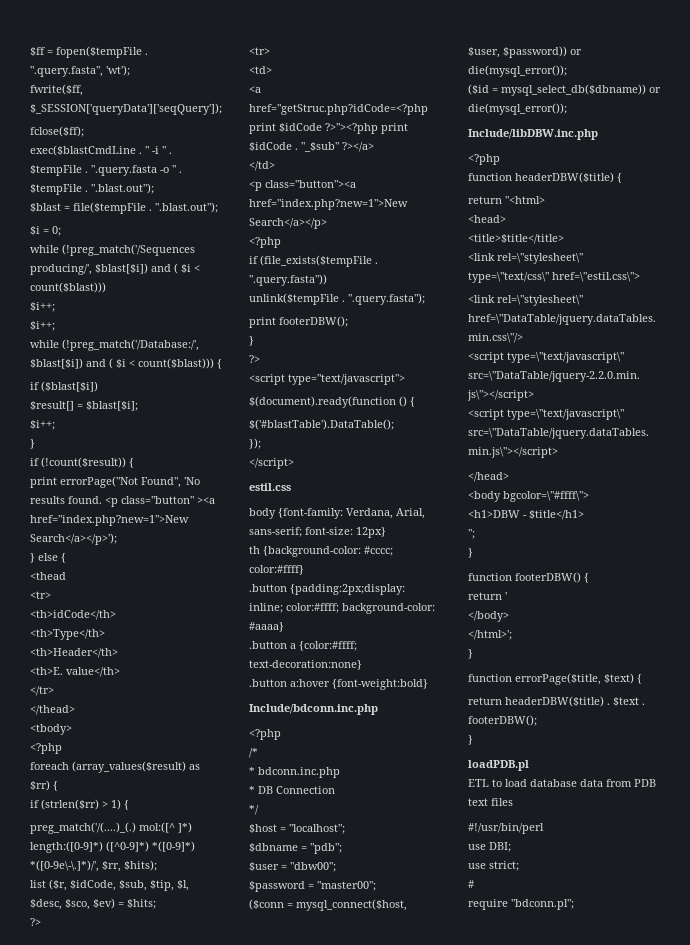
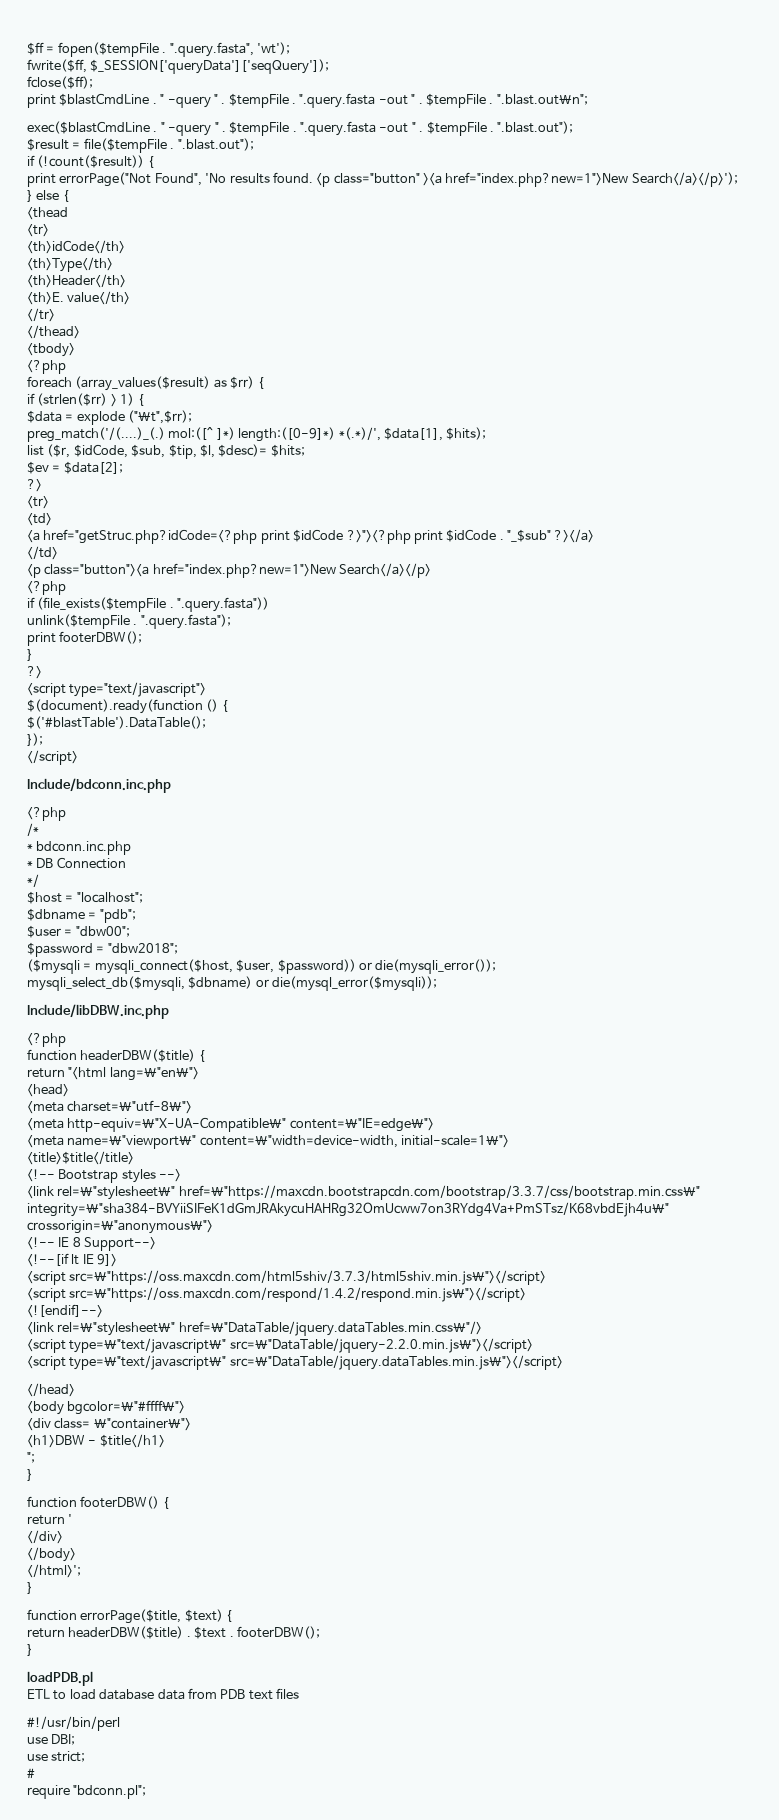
[30,145,172,156] [30,165,169,176] exec($blastCmdLine . " -i " . $tempFile . ".query.fasta -o -> [27,93,588,108] [27,121,409,136] print $blastCmdLine . " -query " . $tempFile . ".query.fasta -out " . $tempFile . ".blast.out\n"; // exec($blastCmdLine . " -query " . $tempFile . ".query.fasta -out
[30,203,61,212] $blast -> [27,138,69,151] $result
[30,226,61,236] [30,244,195,256] [30,263,200,275] [30,282,106,293] [30,302,55,312] [30,321,55,331] [30,339,199,351] [30,358,222,369] [30,381,98,392] [30,401,138,411] [30,420,55,430] [30,439,35,449] // $i = 0; // while (!preg_match('/Sequences producing/', $blast[$i]) and ( $i < count($blast))) // $i++; // $i++; // while (!preg_match('/Database:/', $blast[$i]) and ( $i < count($blast))) { // if ($blast[$i]) // $result[] = $blast[$i]; // $i++; // } -> (254, 144) none
(129, 805) none -> [27,410,193,425] // $data = explode ("\t",$rr);
[106,841,195,852] [30,860,121,872] ([^0-9]*) *([0-9]*) *([0-9e\-\.]*)/', $rr, -> [338,427,443,441] *(.*)/', $data[1],
[30,898,156,910] $desc, $sco, $ev) = $hits; -> [218,444,305,457] [27,461,123,474] $desc)= $hits; // $ev = $data[2];
[249,483,291,491] [249,508,425,519] [249,527,386,538] [249,546,393,557] [249,565,304,575] [249,584,405,595] [249,603,435,614] [249,622,284,632] [249,641,357,651] [249,660,362,670] [249,679,428,690] // estil.css // body {font-family: Verdana, Arial, sans-serif; font-size: 12px} // th {background-color: #cccc; color:#ffff} // .button {padding:2px;display: inline; color:#ffff; background-color: #aaaa} // .button a {color:#ffff; text-decoration:none} // .button a:hover {font-weight:bold} -> (78, 757) none
[317,881,376,891] [249,899,407,911] [468,46,582,58] [468,65,567,77] [468,84,661,96] [468,103,567,115] "master00"; // ($conn = mysql_connect($host, $user, $password)) or die(mysql_error()); // ($id = mysql_select_db($dbname)) or die(mysql_error()); -> [107,943,178,954] [27,959,497,974] [27,976,438,991] "dbw2018"; // ($mysqli = mysqli_connect($host, $user, $password)) or die(mysqli_error()); // mysqli_select_db($mysqli, $dbname) or die(mysql_error($mysqli));
[505,196,545,204] "<html> -> [68,1067,199,1081] "<html lang=\"en\">
[468,234,564,244] [468,253,583,264] [468,272,640,283] <title>$title</title> // <link rel=\"stylesheet\" type=\"text/css\" href=\"estil.css\"> -> [27,1100,193,1114] [27,1117,434,1132] [27,1135,510,1149] [27,1151,134,1165] [27,1169,182,1183] [27,1185,700,1200] [27,1202,669,1217] [27,1220,213,1234] [27,1237,157,1251] [27,1253,118,1267] [27,1270,547,1285] [27,1287,527,1302] [27,1304,103,1318] <meta charset=\"utf-8\"> // <meta http-equiv=\"X-UA-Compatible\" content=\"IE=edge\"> // <meta name=\"viewport\" content=\"width=device-width, initial-scale=1\"> // <title>$title</title> // <!-- Bootstrap styles --> // <link rel=\"stylesheet\" href=\"https://maxcdn.bootstrapcdn.com/bootstrap/3.3.7/css/bootstrap.min.css\" integrity=\"sha384-BVYiiSIFeK1dGmJRAkycuHAHRg32OmUcww7on3RYdg4Va+PmSTsz/K68vbdEjh4u\" crossorigin=\"anonymous\"> // <!-- IE 8 Support--> // <!--[if lt IE 9]> // <script src=\"https://oss.maxcdn.com/html5shiv/3.7.3/html5shiv.min.js\"></script> // <script src=\"https://oss.maxcdn.com/respond/1.4.2/respond.min.js\"></script> // <![endif]-->
(589, 496) none -> [27,1418,191,1431] // <div class= \"container\">
(507, 596) none -> [27,1530,63,1544] // </div>

